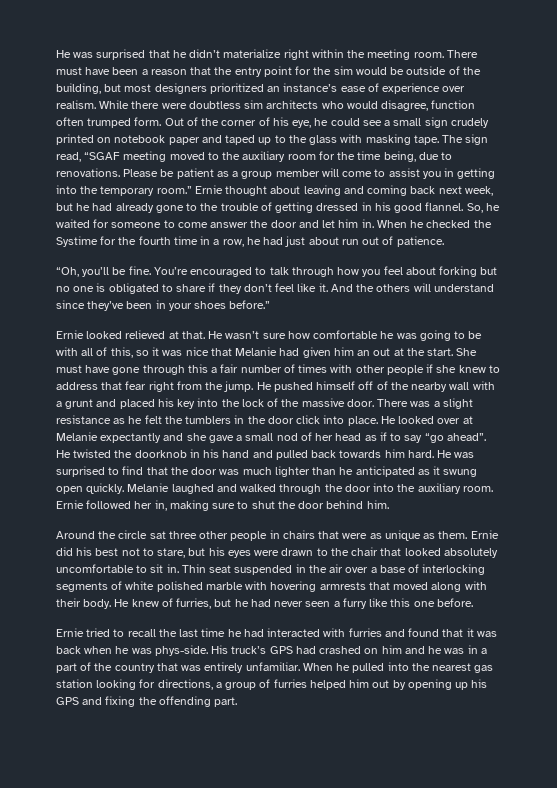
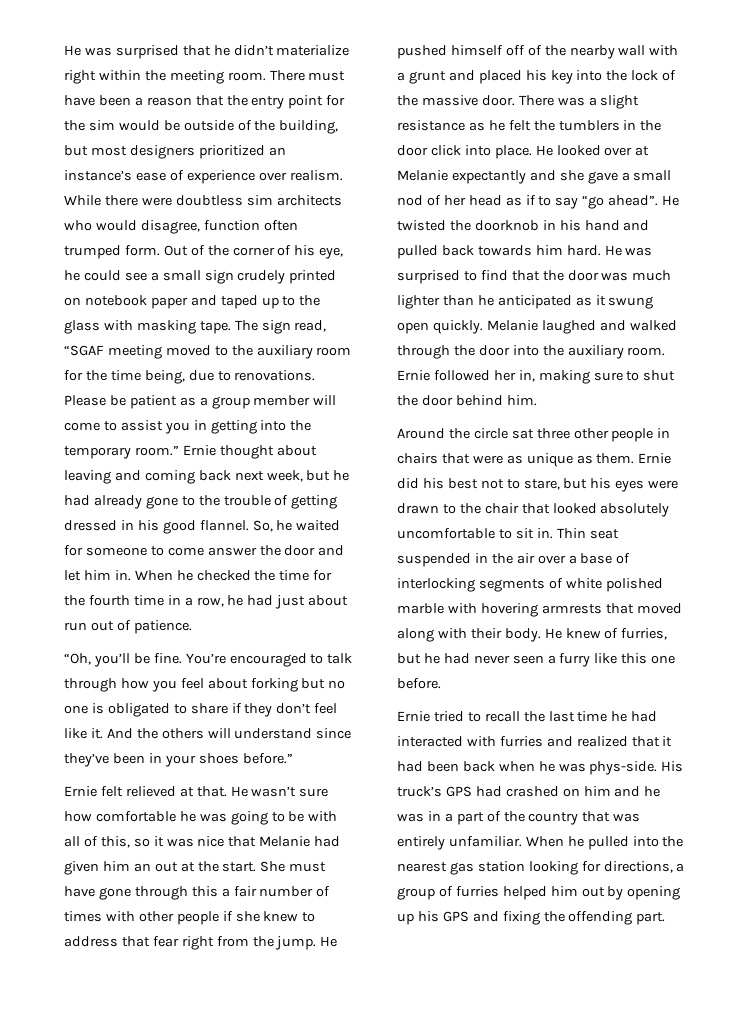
[56,236,98,247] Systime -> [279,570,310,581] time
[86,331,123,339] looked -> [100,786,123,797] felt
[408,628,440,637] found -> [576,736,628,747] realized
[476,631,497,637] was -> [397,761,459,772] had been

